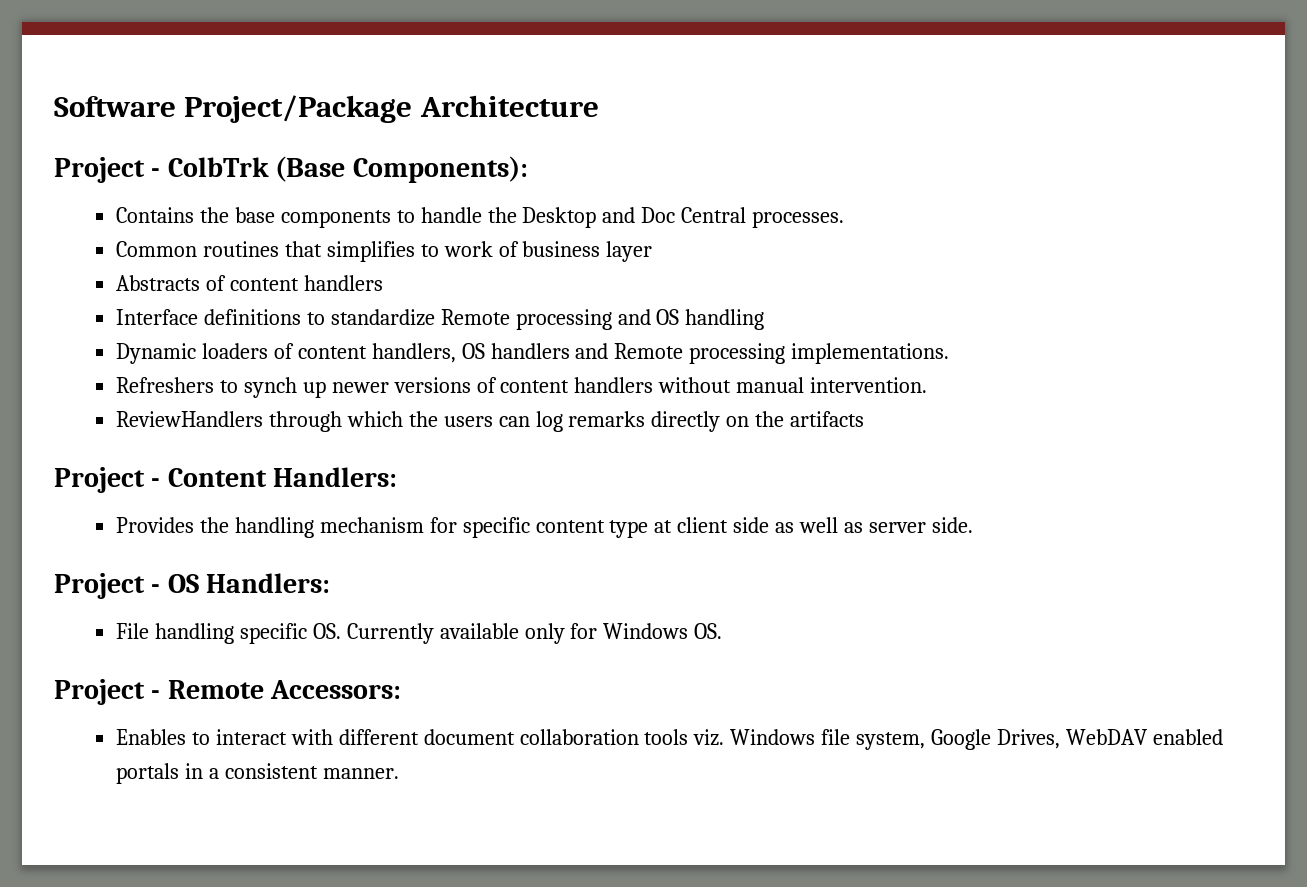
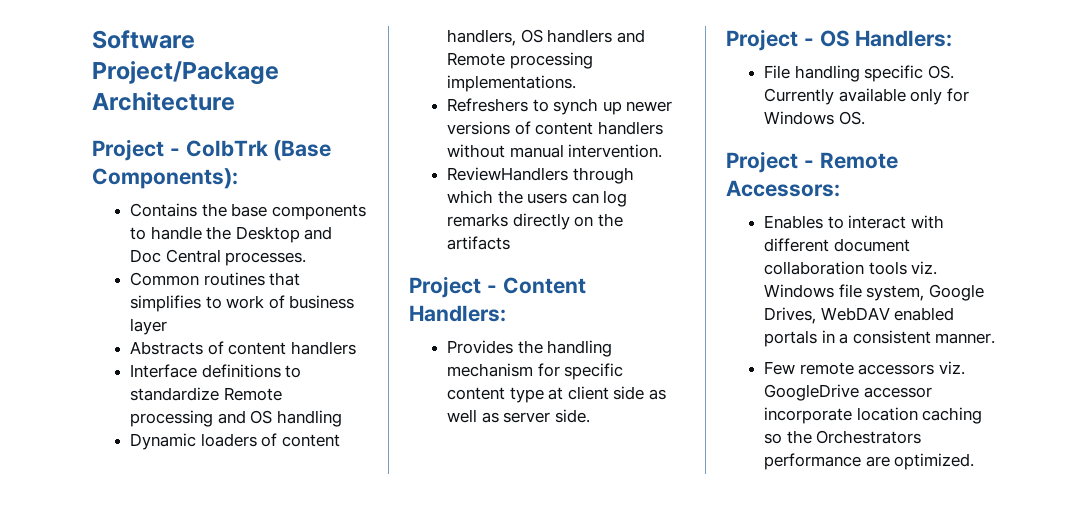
(399, 773) none -> [764,361,965,375] [764,384,932,401] [764,407,983,424] [764,430,922,444] [764,453,975,470] // Few remote accessors viz. GoogleDrive accessor incorporate location caching so the Orchestrators performance are optimized.

